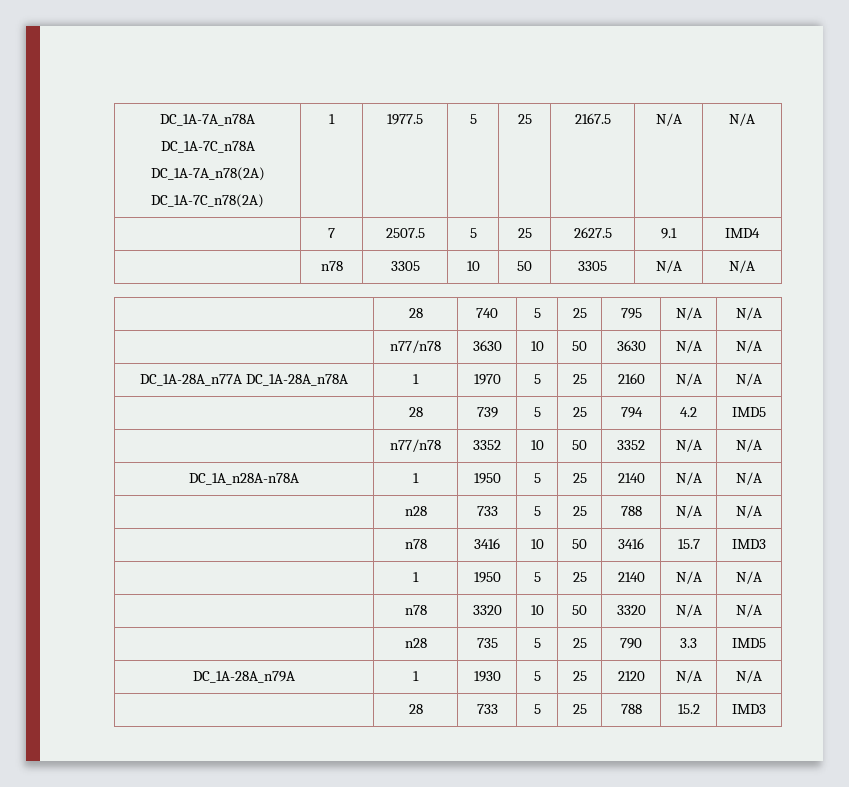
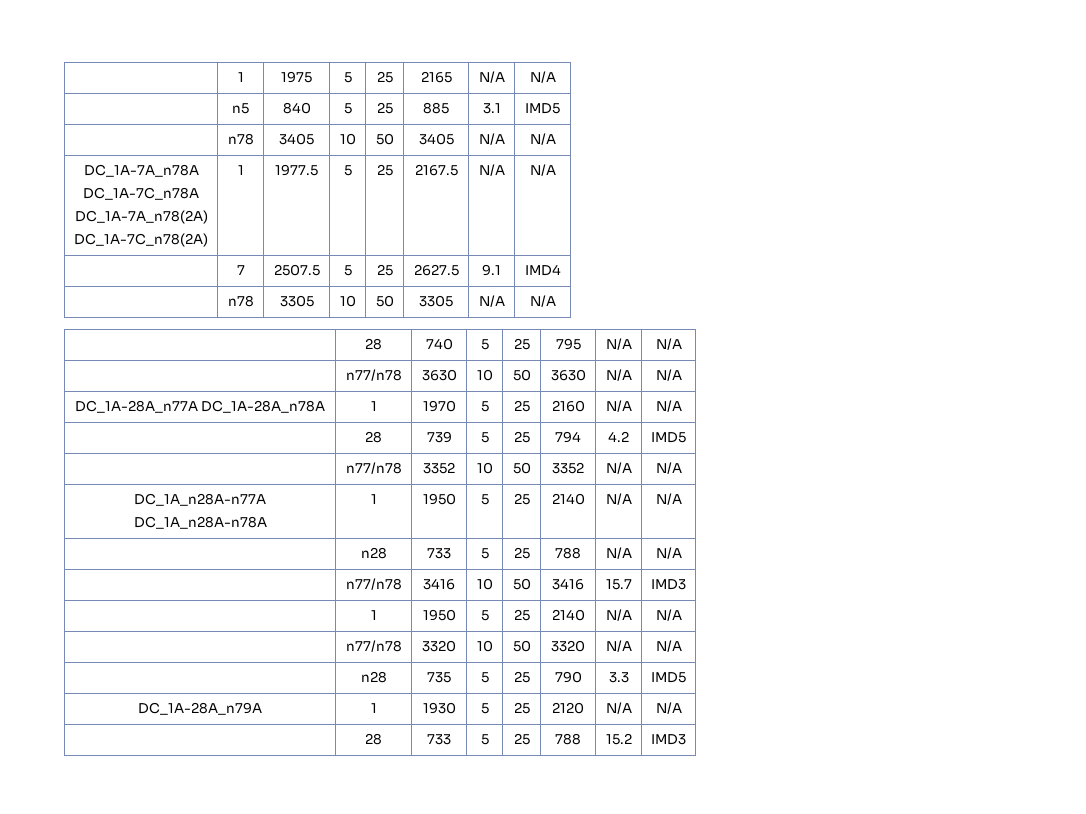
(160, 120) none -> [237,72,244,82] [281,71,312,83] [343,72,352,83] [376,71,393,83] [420,71,452,83] [478,71,505,83] [529,71,556,83] [232,103,249,114] [282,102,311,114] [343,103,352,114] [376,102,393,114] [423,102,449,114] [482,103,501,114] [525,103,560,114] [227,133,254,145] [279,133,314,145] [339,133,356,145] [375,133,394,145] [418,133,454,145] [478,133,505,145] [529,133,556,145] | 1 | 1975 | 5 | 25 | 2165 | N/A | N/A // | n5 | 840 | 5 | 25 | 885 | 3.1 | IMD5 // | n78 | 3405 | 10 | 50 | 3405 | N/A | N/A //
(762, 445) none -> [134,493,266,506] DC_1A_n28A-n77A //
[404,539,427,549] n78 -> [345,578,402,590] n77/n78
[404,605,427,615] n78 -> [345,640,402,652] n77/n78

